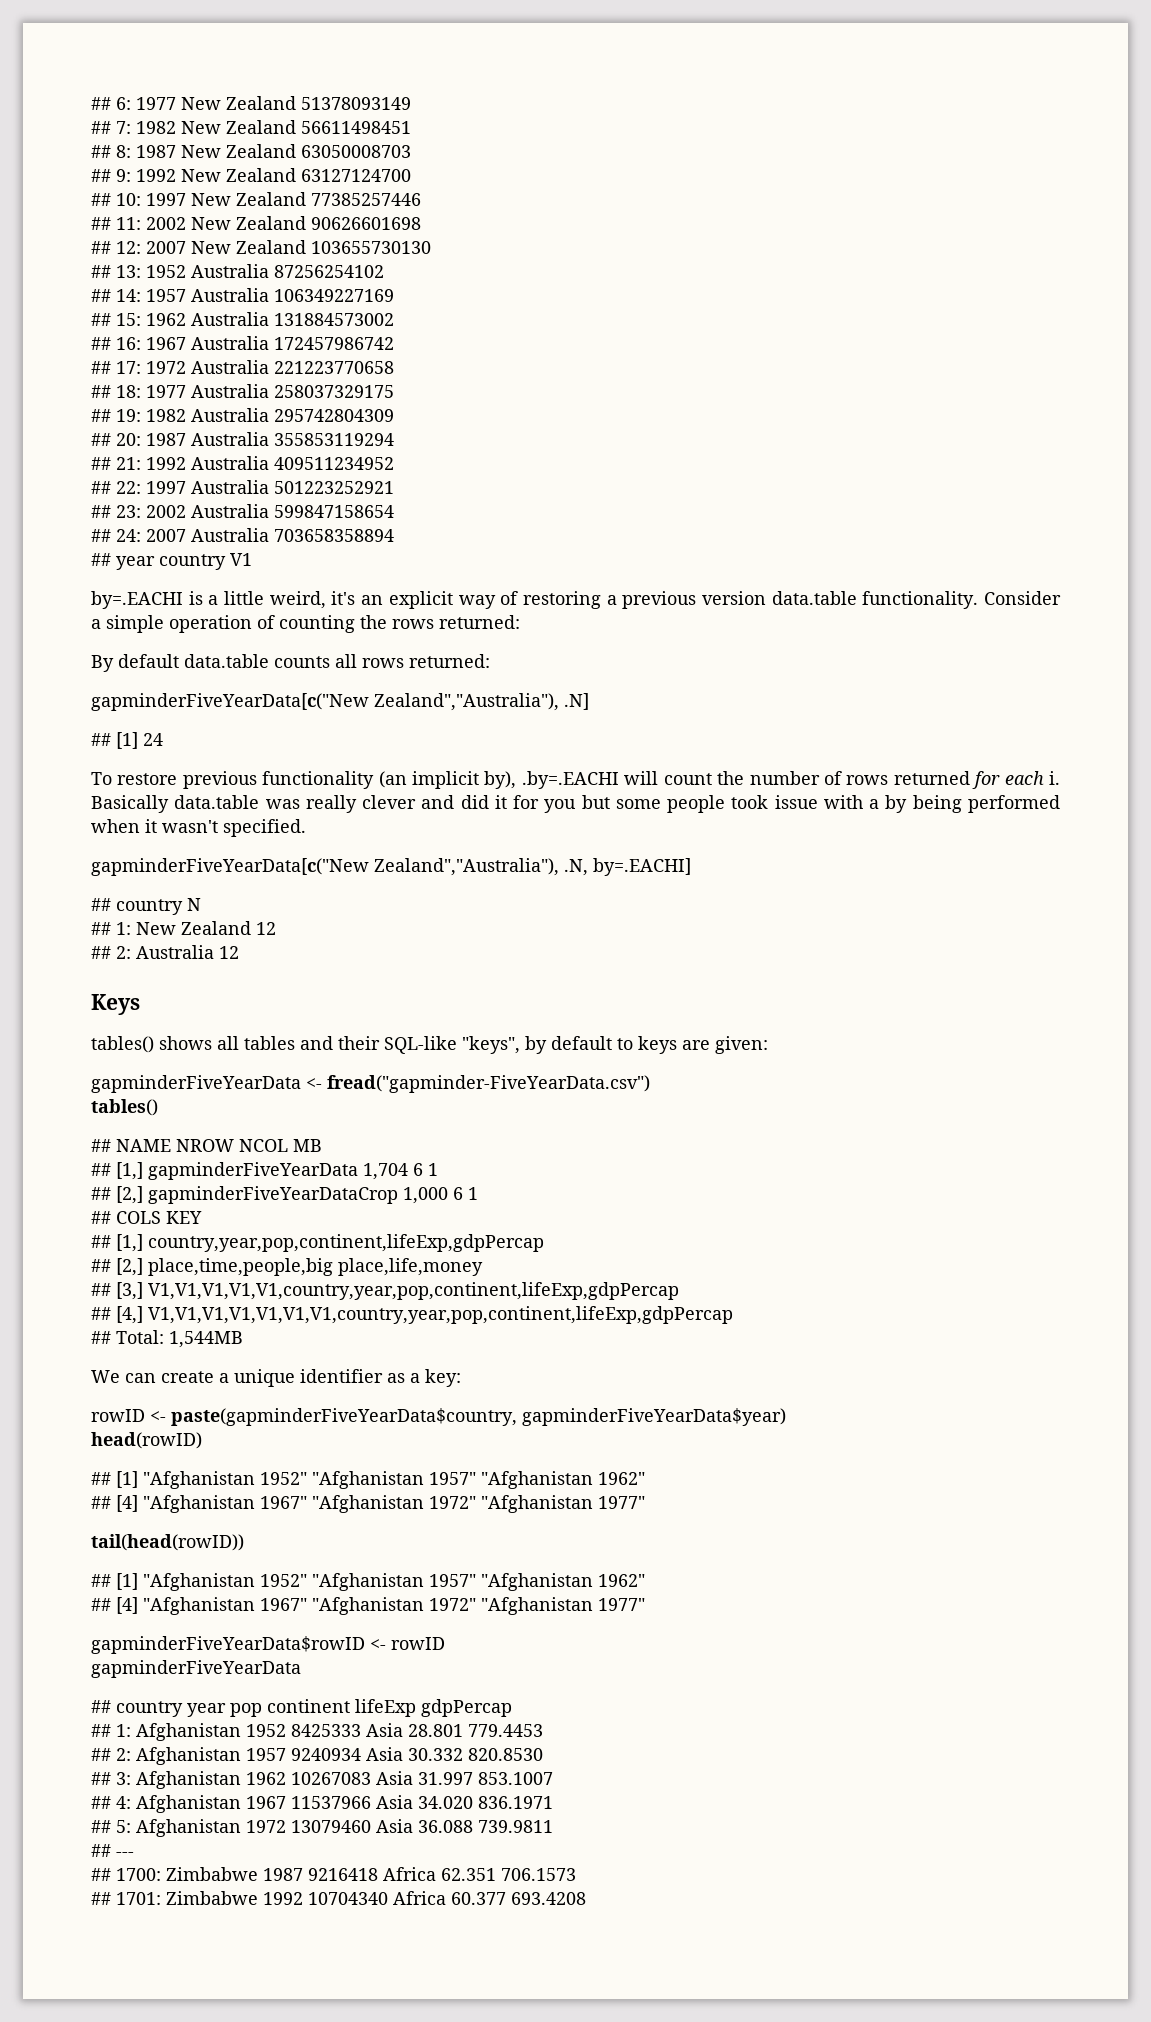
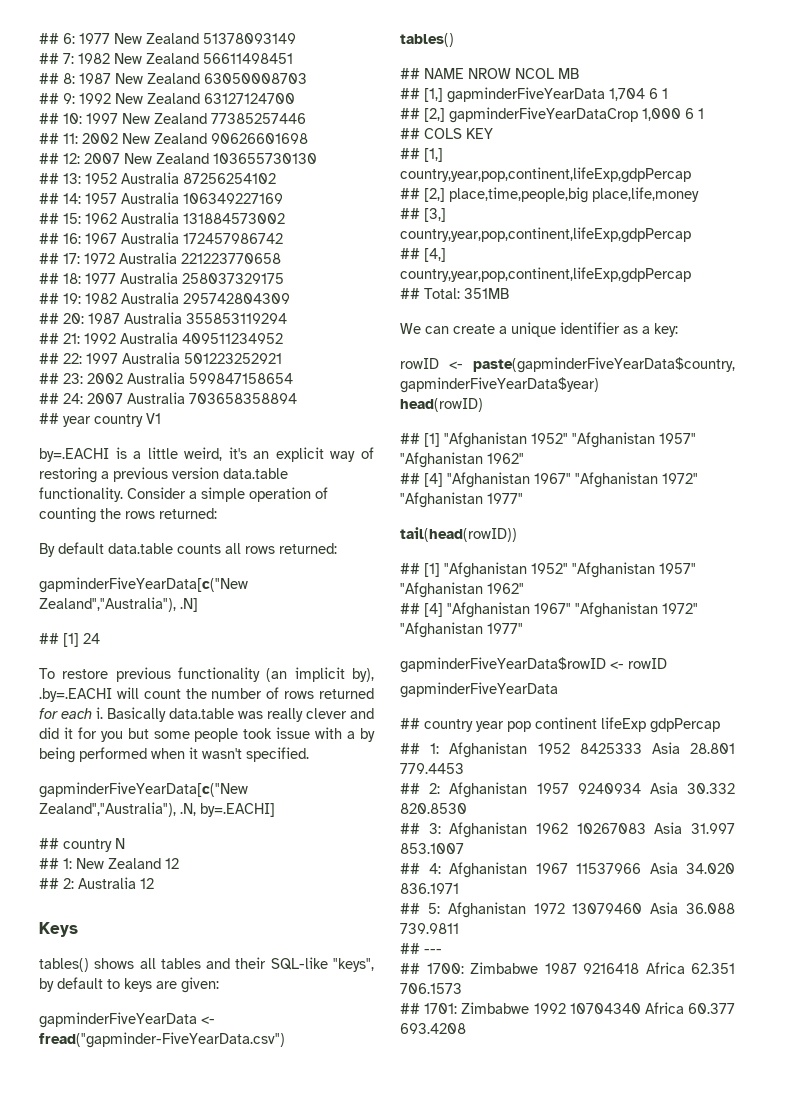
[148,1282,679,1300] V1,V1,V1,V1,V1,country,year,pop,continent,lifeExp,gdpPercap -> [400,227,691,243] country,year,pop,continent,lifeExp,gdpPercap
[148,1306,733,1324] V1,V1,V1,V1,V1,V1,V1,country,year,pop,continent,lifeExp,gdpPercap -> [400,267,691,283] country,year,pop,continent,lifeExp,gdpPercap
[169,1331,243,1348] 1,544MB -> [464,288,509,299] 351MB

